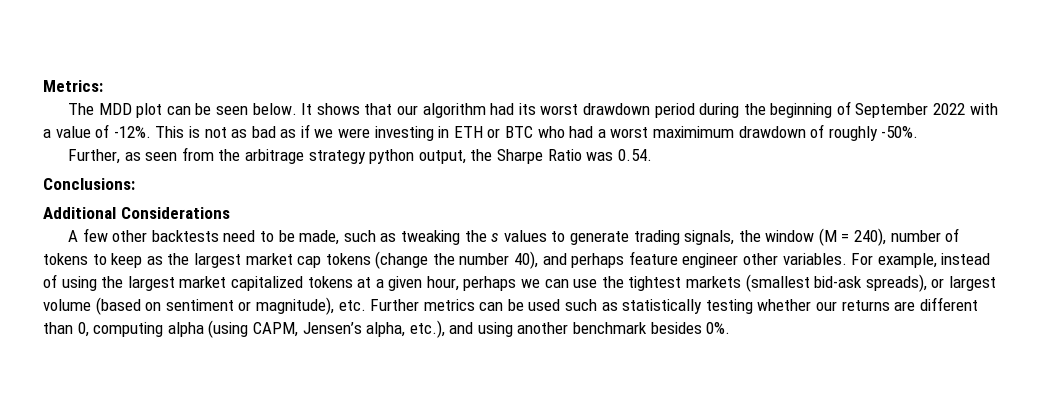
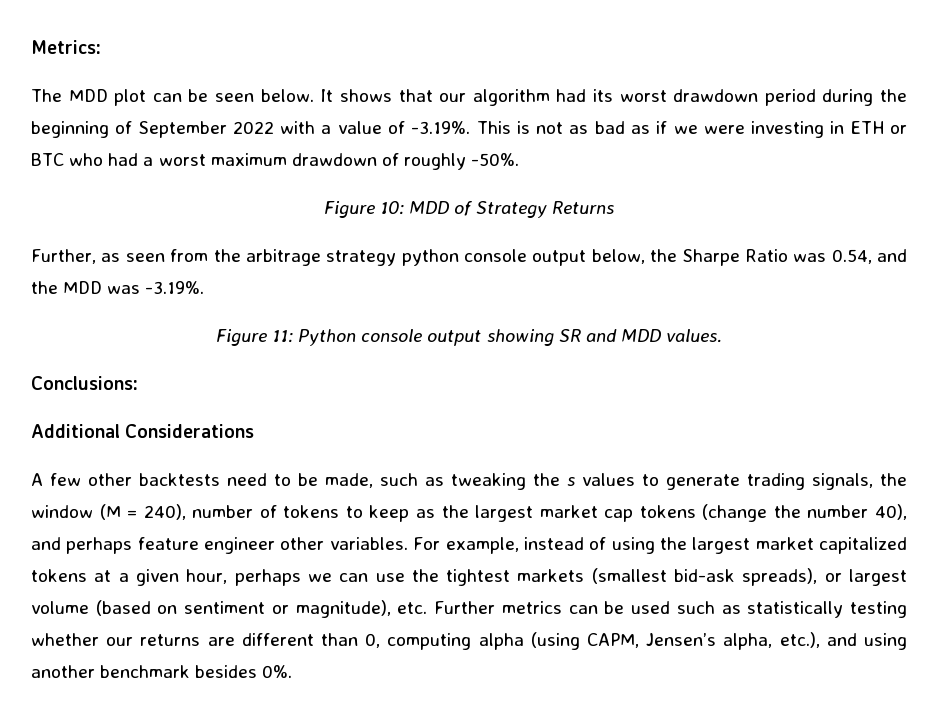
[113,126,151,138] -12%. -> [411,121,471,134] -3.19%.
[652,126,734,138] maximimum -> [210,153,287,166] maximum
(919, 132) none -> [323,201,615,218] // Figure 10: MDD of Strategy Returns
[418,150,466,164] output, -> [464,249,645,266] console output below,
[617,149,652,161] 0.54. -> [831,249,907,264] [31,281,205,294] [215,329,723,346] 0.54, and the MDD was -3.19%. // Figure 11: Python console output showing SR and MDD values.

